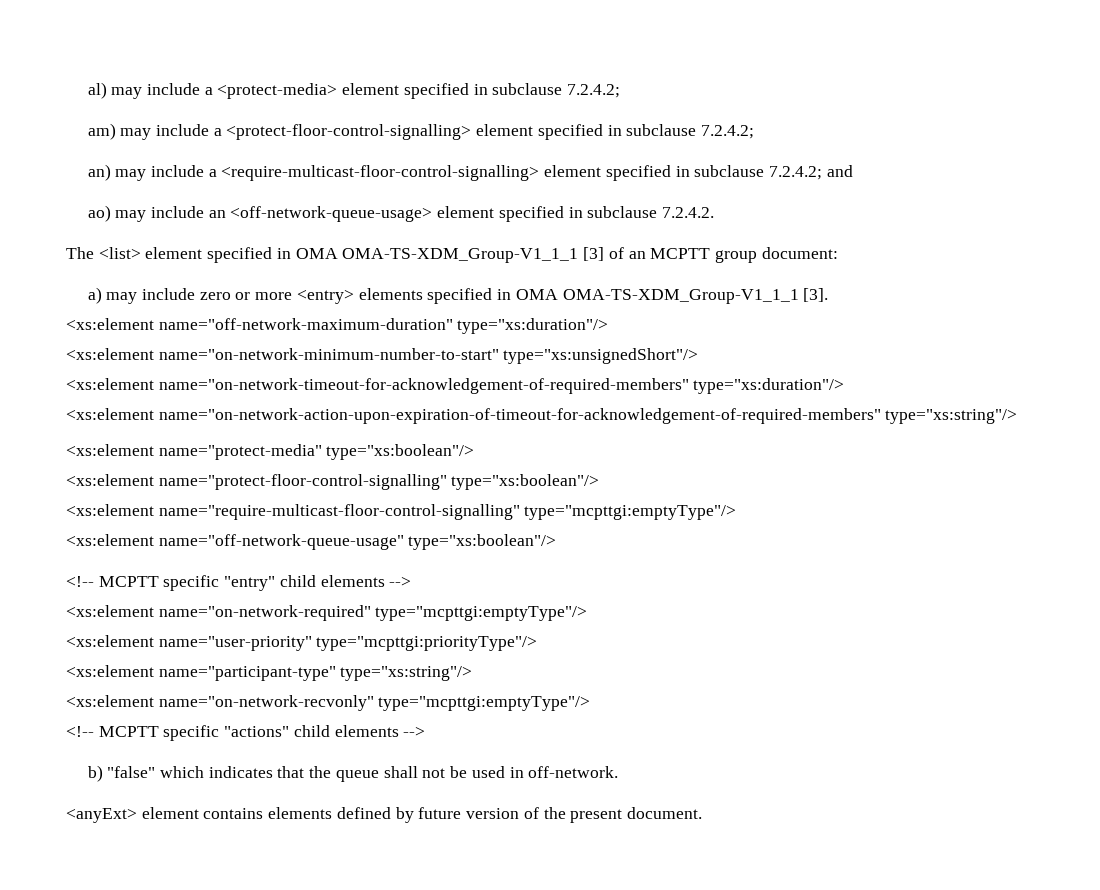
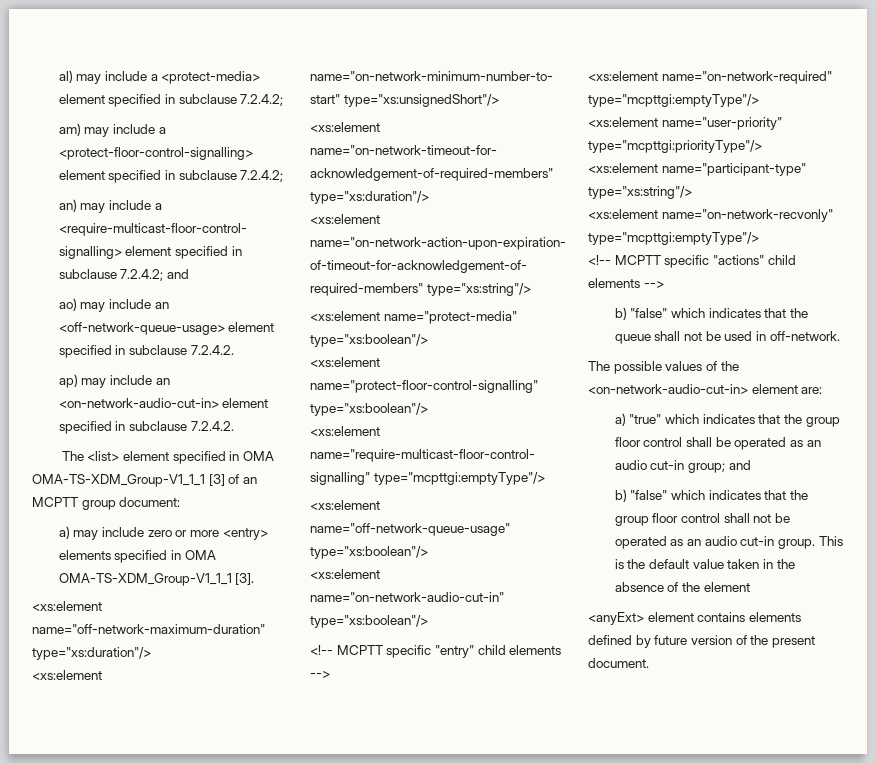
(715, 212) none -> [58,374,170,388] [58,398,269,408] [58,421,234,434] // ap) may include an <on-network-audio-cut-in> element specified in subclause 7.2.4.2.
(557, 542) none -> [310,569,380,579] [310,592,504,602] [310,615,428,628] // <xs:element name="on-network-audio-cut-in" type="xs:boolean"/>
(619, 772) none -> [588,361,739,374] [588,384,823,394] [614,413,840,427] [614,437,821,450] [614,460,751,473] [614,489,809,502] [614,513,791,526] [614,536,843,549] [614,559,795,569] [614,582,750,592] // The possible values of the <on-network-audio-cut-in> element are: // a) "true" which indicates that the group floor control shall be operated as an audio cut-in group; and // b) "false" which indicates that the group floor control shall not be operated as an audio cut-in group. This is the default value taken in the absence of the element

